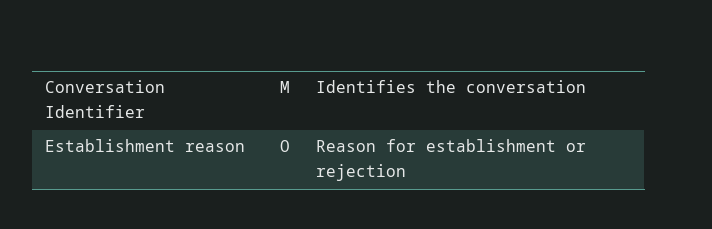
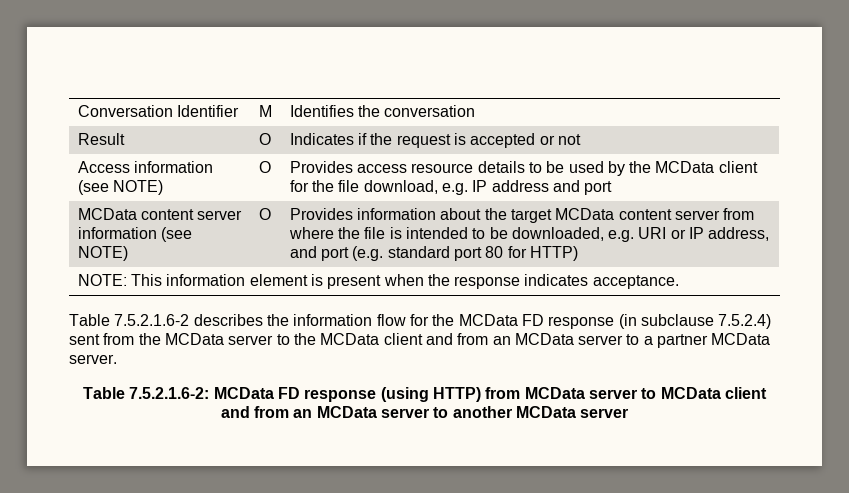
[44,139,245,152] [279,140,290,152] [315,139,586,152] [315,164,406,181] Establishment reason | O | Reason for establishment or rejection -> [77,133,125,145] [258,133,271,145] [289,133,581,148] [77,161,213,173] [77,180,163,195] [258,161,271,173] [289,161,758,176] [289,180,613,195] [77,208,243,220] [77,227,192,242] [77,246,128,261] [258,208,271,220] [289,208,755,223] [288,227,770,242] [289,246,578,261] [77,274,679,289] [69,314,772,329] [69,333,771,348] [69,354,117,364] [83,387,767,402] [220,406,629,418] Result | O | Indicates if the request is accepted or not // Access information (see NOTE) | O | Provides access resource details to be used by the MCData client for the file download, e.g. IP address and port // MCData content server information (see NOTE) | O | Provides information about the target MCData content server from where the file is intended to be downloaded, e.g. URI or IP address, and port (e.g. standard port 80 for HTTP) // NOTE: This information element is present when the response indicates acceptance. // Table 7.5.2.1.6-2 describes the information flow for the MCData FD response (in subclause 7.5.2.4) sent from the MCData server to the MCData client and from an MCData server to a partner MCData server. // Table 7.5.2.1.6-2: MCData FD response (using HTTP) from MCData server to MCData client and from an MCData server to another MCData server

